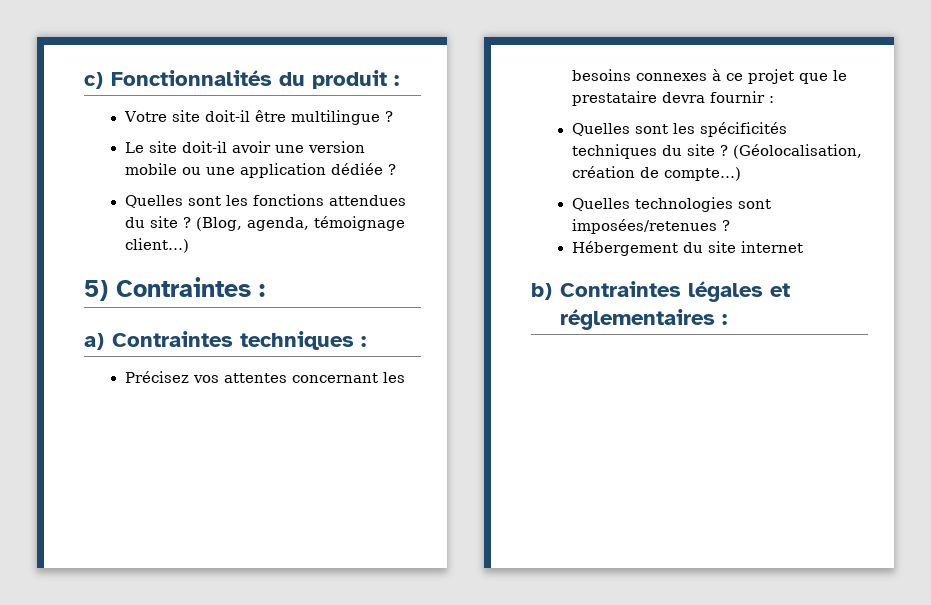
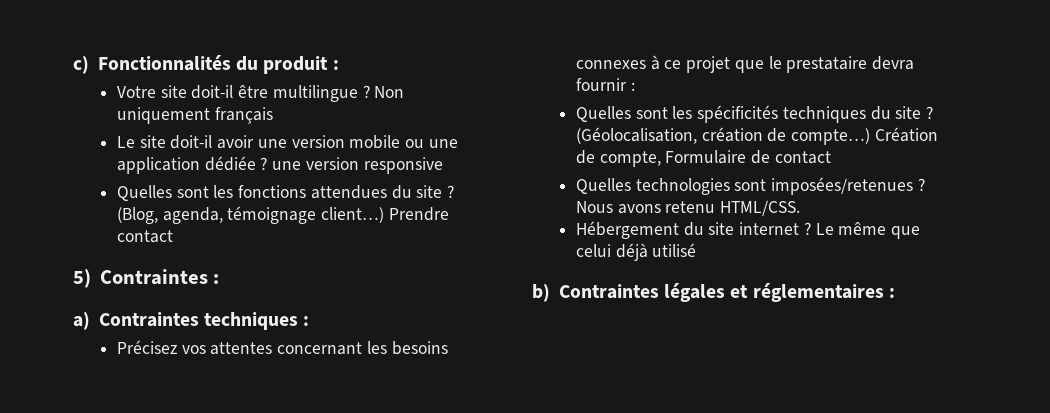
(393, 116) none -> [374,86,405,98] [117,107,273,124] Non uniquement français
(396, 169) none -> [272,157,443,174] une version responsive
(189, 245) none -> [388,207,449,221] [117,230,174,243] Prendre contact
(741, 174) none -> [874,127,938,142] [576,150,831,167] Création de compte, Formulaire de contact
(730, 225) none -> [576,200,801,216] Nous avons retenu HTML/CSS.
(803, 247) none -> [803,222,921,239] [576,243,697,261] ? Le même que celui déjà utilisé

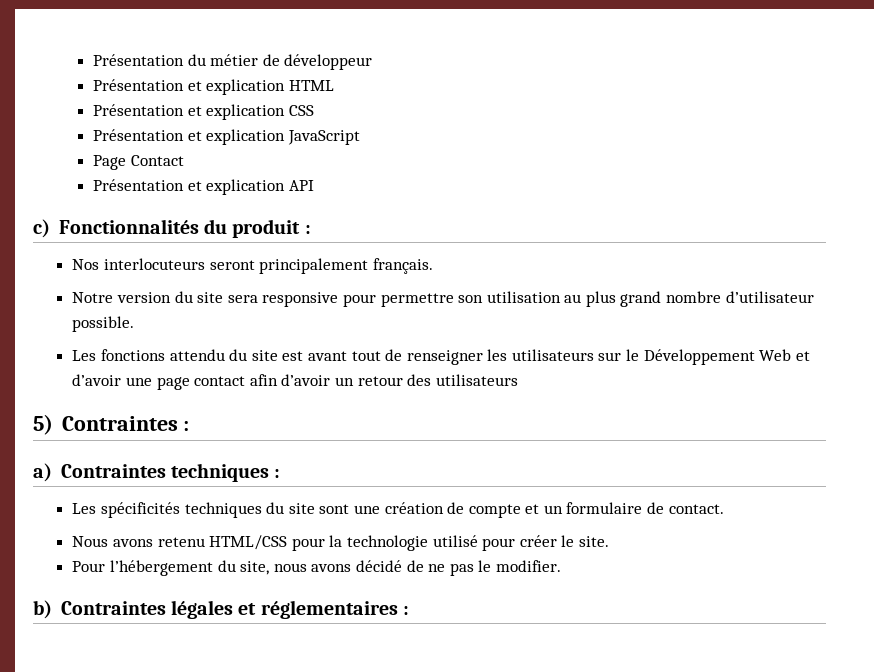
(73, 65) none -> [93,54,373,70] [93,79,334,95] [93,104,314,120] [93,129,360,145] [93,155,184,170] [93,179,314,195] Présentation du métier de développeur // Présentation et explication HTML // Présentation et explication CSS // Présentation et explication JavaScript // Page Contact // Présentation et explication API //
[117,85,405,102] [117,107,273,124] [117,135,458,149] [117,156,443,174] [117,185,455,201] [117,206,449,224] [117,230,174,243] Votre site doit-il être multilingue ? Non uniquement français // Le site doit-il avoir une version mobile ou une application dédiée ? une version responsive // Quelles sont les fonctions attendues du site ? (Blog, agenda, témoignage client…) Prendre contact -> [72,258,433,274] [72,291,814,307] [72,316,135,332] [72,349,810,365] [72,374,518,390] Nos interlocuteurs seront principalement français. // Notre version du site sera responsive pour permettre son utilisation au plus grand nombre d’utilisateur possible. // Les fonctions attendu du site est avant tout de renseigner les utilisateurs sur le Développement Web et d’avoir une page contact afin d’avoir un retour des utilisateurs
[117,340,448,355] [576,55,915,73] [576,78,635,91] [576,105,934,123] [576,127,938,145] [576,150,831,167] [576,177,925,195] [576,200,801,216] [576,221,921,239] [576,243,697,261] Précisez vos attentes concernant les besoins connexes à ce projet que le prestataire devra fournir : // Quelles sont les spécificités techniques du site ? (Géolocalisation, création de compte…) Création de compte, Formulaire de contact // Quelles technologies sont imposées/retenues ? Nous avons retenu HTML/CSS. // Hébergement du site internet ? Le même que celui déjà utilisé -> [72,502,724,518] [72,535,609,551] [72,560,561,576] Les spécificités techniques du site sont une création de compte et un formulaire de contact. // Nous avons retenu HTML/CSS pour la technologie utilisé pour créer le site. // Pour l’hébergement du site, nous avons décidé de ne pas le modifier.

